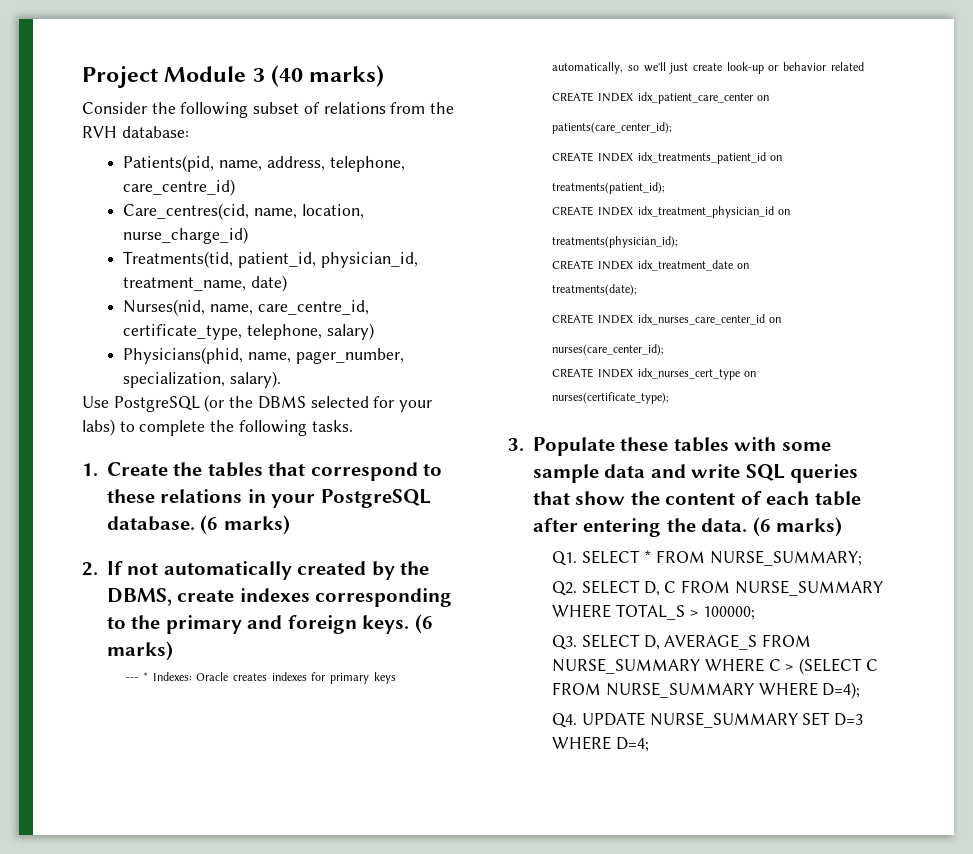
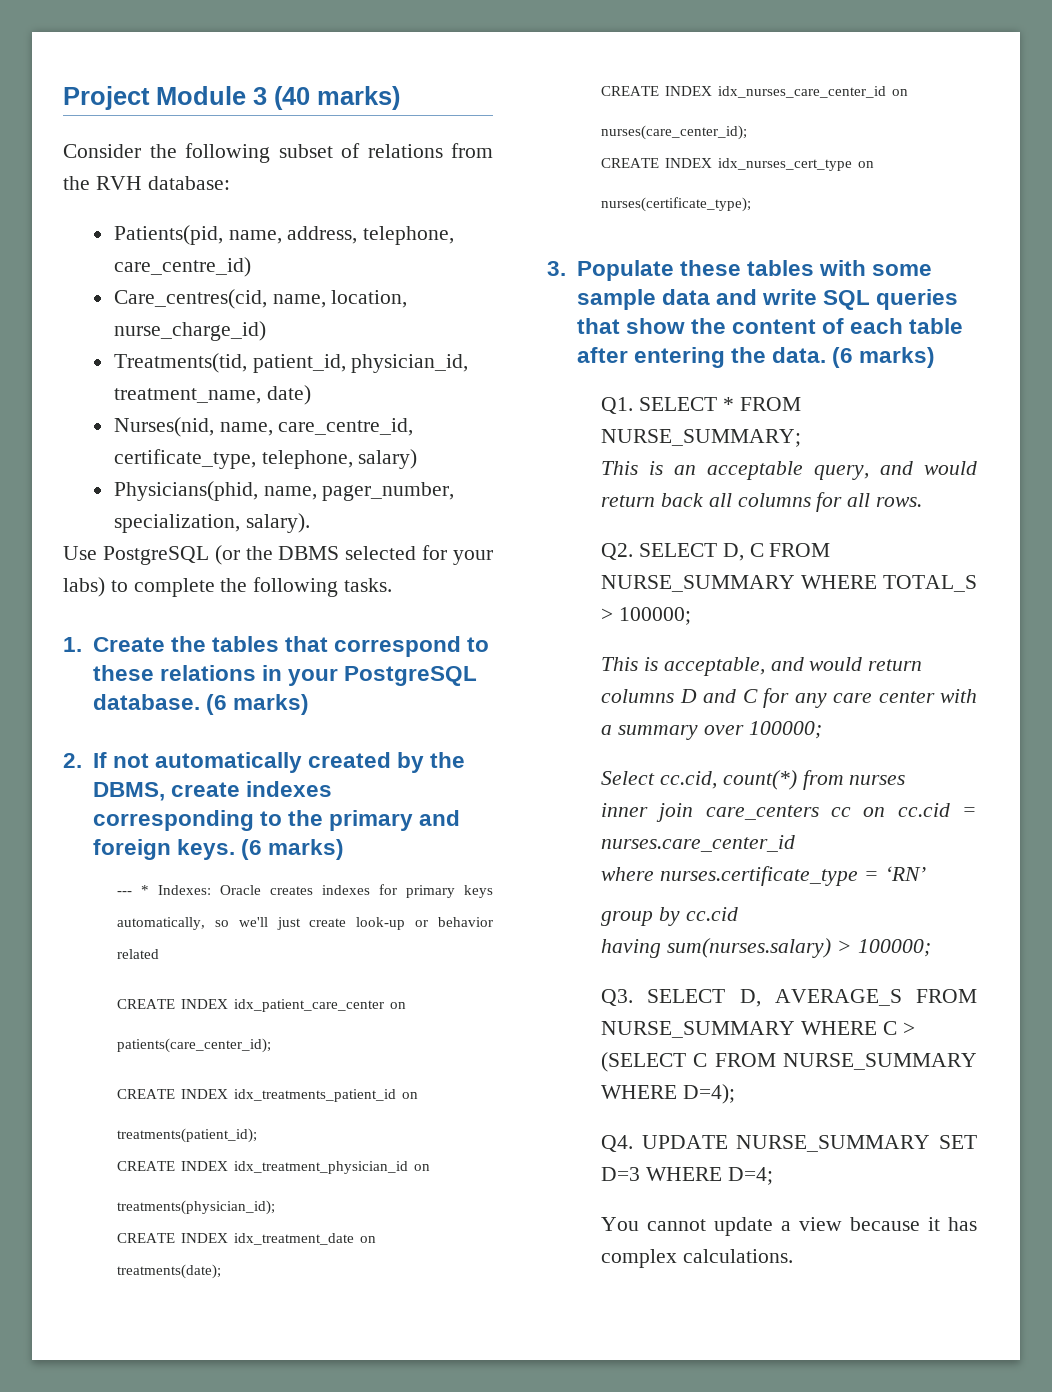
(863, 558) none -> [601,461,977,480] [601,492,922,512] // This is an acceptable query, and would return back all columns for all rows.
(756, 613) none -> [601,657,923,676] [601,688,977,708] [601,721,822,740] [601,770,906,790] [601,803,977,822] [601,835,796,852] [601,866,926,886] [601,907,738,926] [601,938,931,958] // This is acceptable, and would return columns D and C for any care center with a summary over 100000; // Select cc.cid, count(*) from nurses // inner join care_centers cc on cc.cid = nurses.care_center_id // where nurses.certificate_type = ‘RN’ // group by cc.cid // having sum(nurses.salary) > 100000;
(649, 744) none -> [601,1217,977,1236] [601,1249,793,1268] // You cannot update a view because it has complex calculations.

